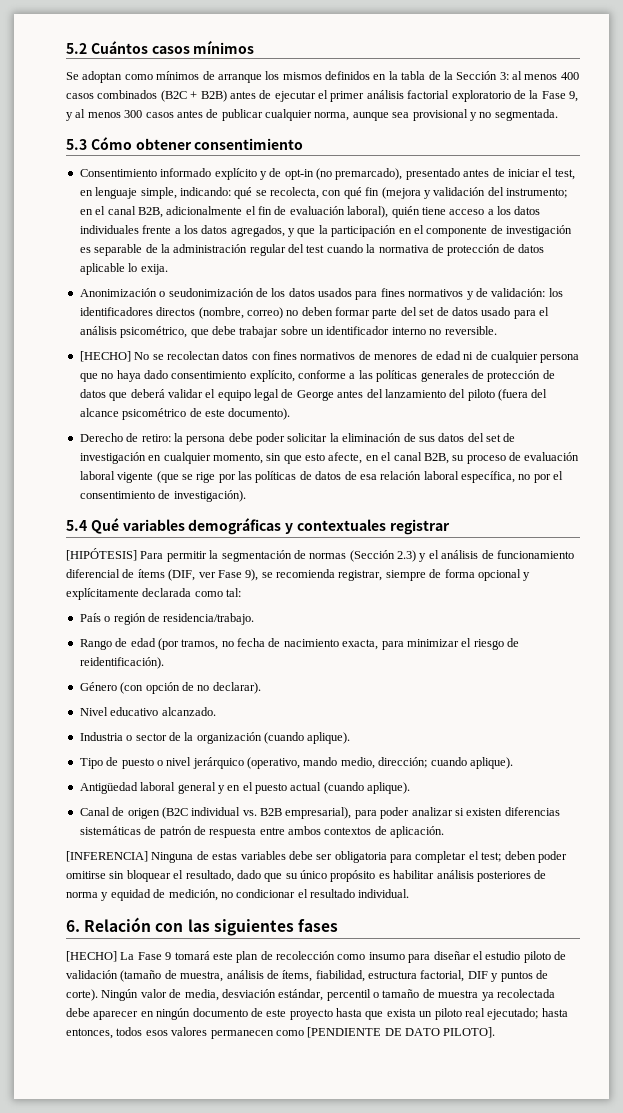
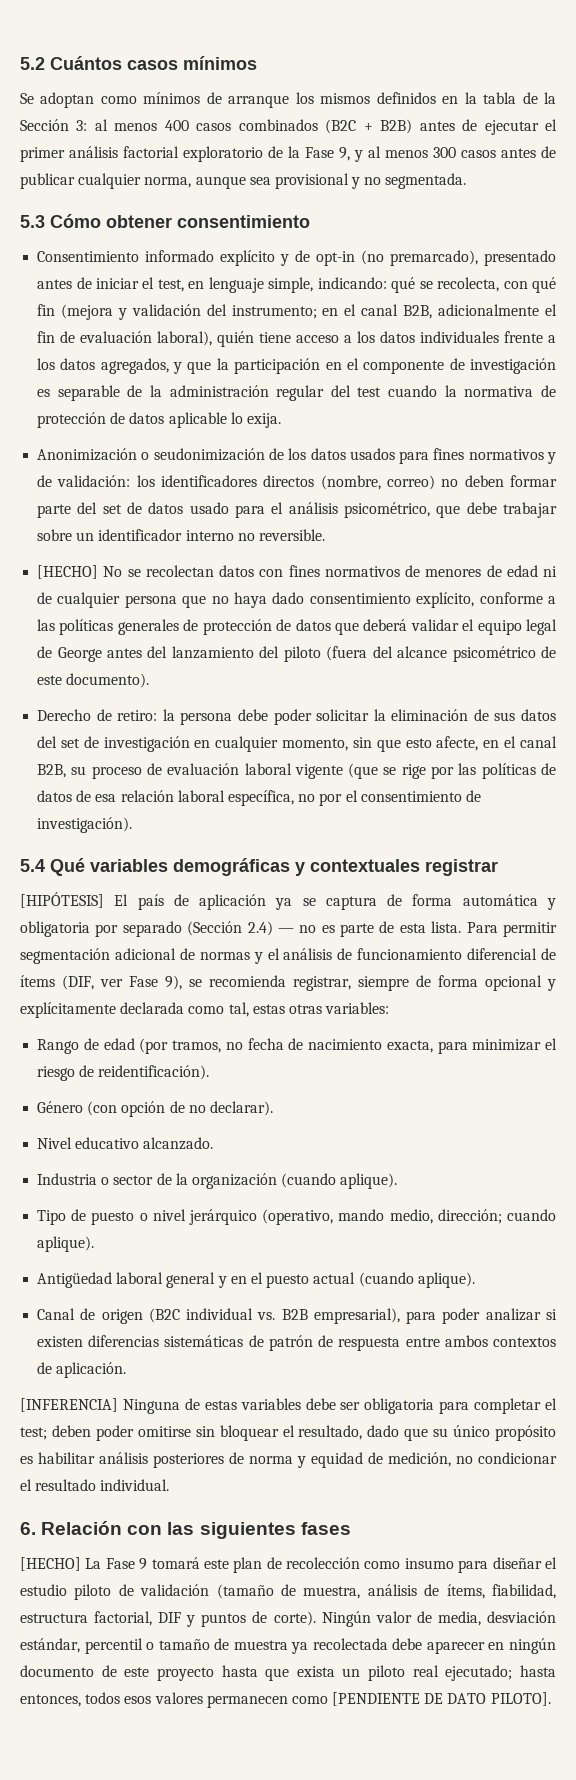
[140,550,416,562] Para permitir la segmentación de normas (Sección 2.3) -> [114,894,556,910] [20,921,557,937] [20,948,250,964] El país de aplicación ya se captura de forma automática y obligatoria por separado (Sección 2.4) — no es parte de esta lista. Para permitir segmentación adicional de normas
[226,588,242,597] [79,613,255,625] tal: // País o región de residencia/trabajo. -> [228,1002,390,1017] tal, estas otras variables:

